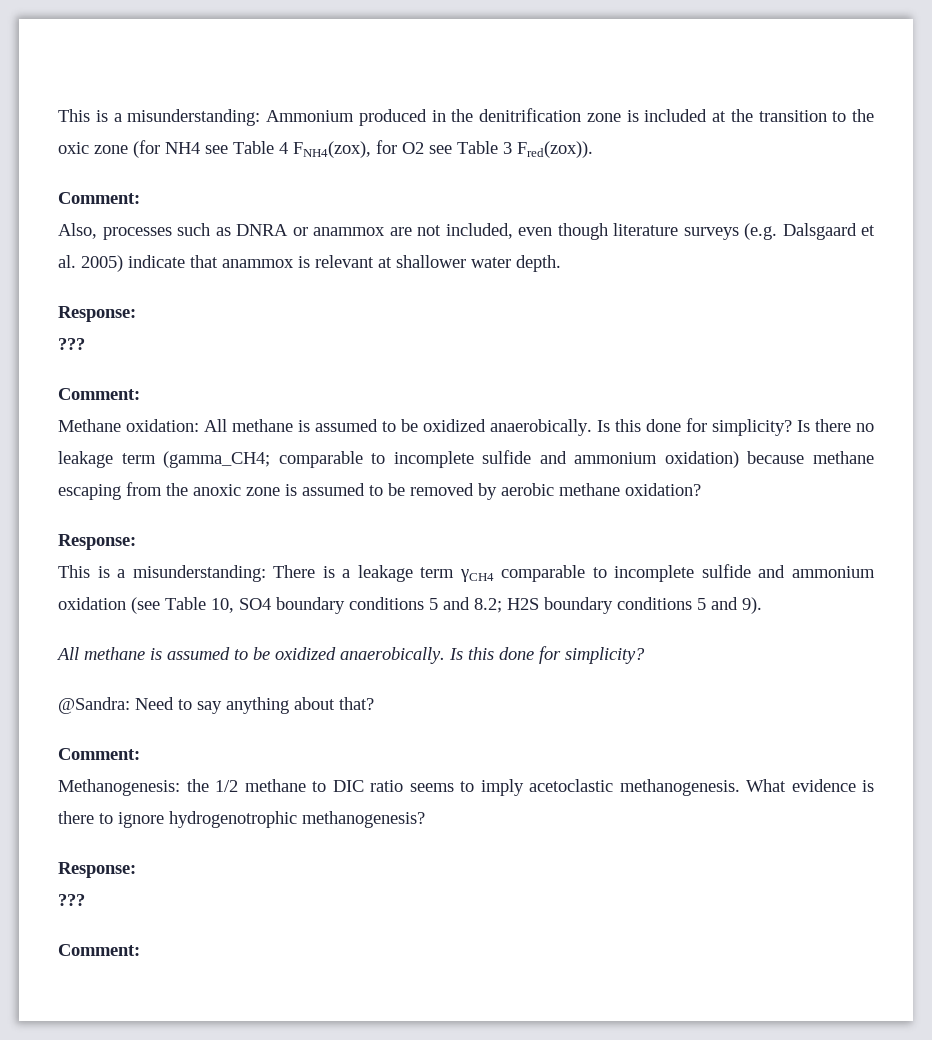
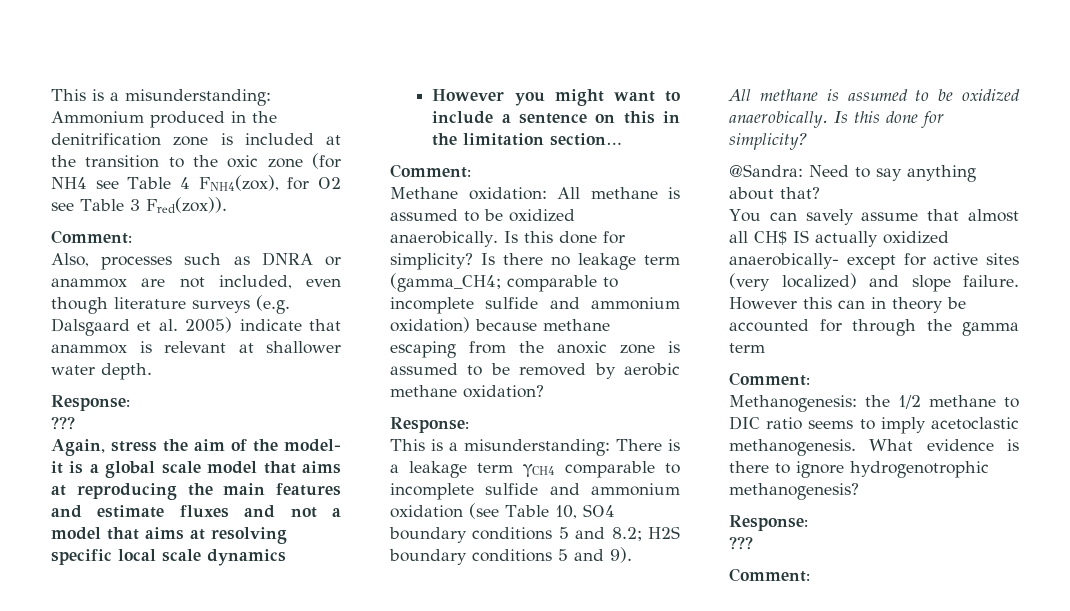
(85, 344) none -> [51,439,341,456] [51,461,341,478] [51,483,341,500] [51,505,341,518] [51,527,287,544] [51,549,286,566] [432,89,680,106] [432,111,680,124] [432,133,622,146] // Again, stress the aim of the model- it is a global scale model that aims at reproducing the main features and estimate fluxes and not a model that aims at resolving specific local scale dynamics // However you might want to include a sentence on this in the limitation section…
(374, 703) none -> [729,209,1019,225] [729,230,949,247] [729,253,1019,270] [729,273,1019,292] [729,297,966,313] [729,319,1019,336] [729,343,765,353] // You can savely assume that almost all CH$ IS actually oxidized anaerobically- except for active sites (very localized) and slope failure. However this can in theory be accounted for through the gamma term

